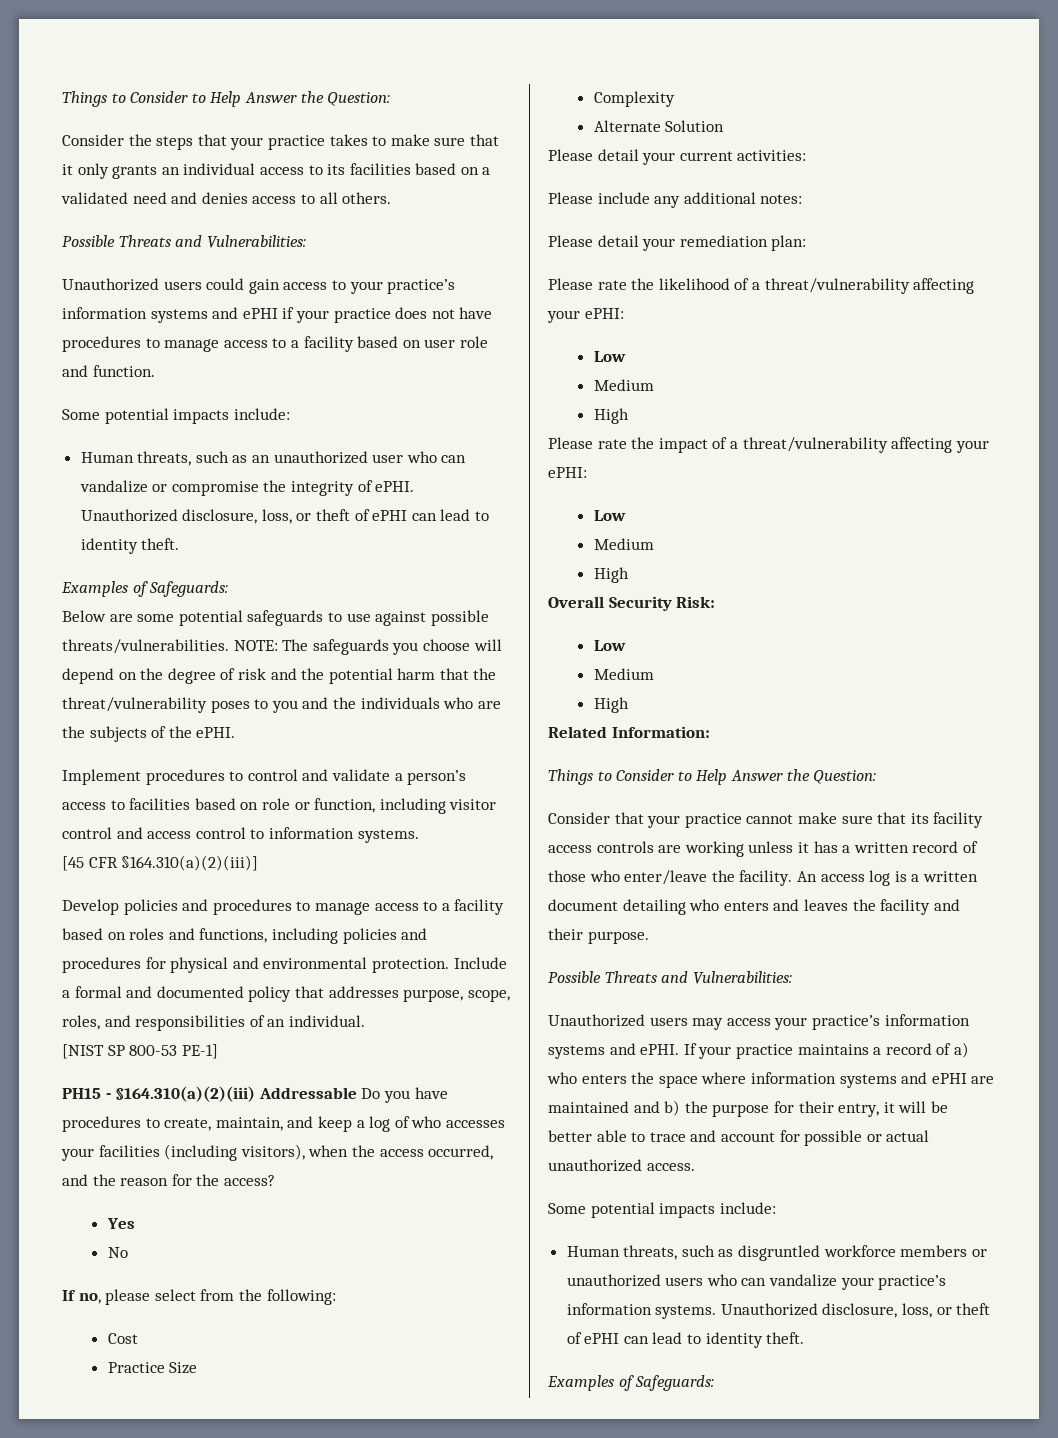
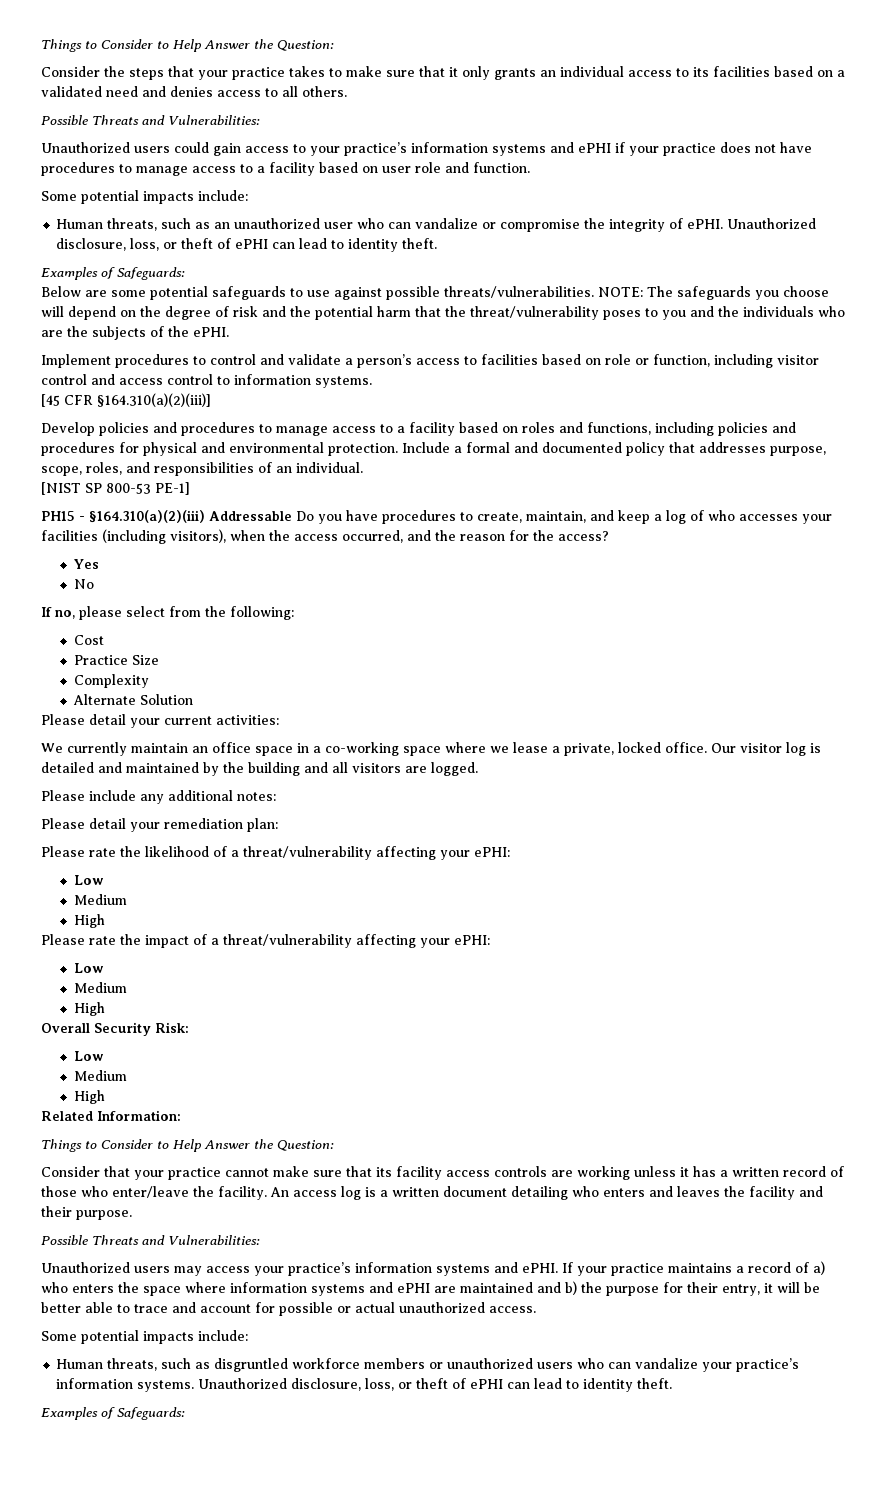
(807, 155) none -> [41,742,821,756] [41,762,478,776] // We currently maintain an office space in a co-working space where we lease a private, locked office. Our visitor log is detailed and maintained by the building and all visitors are logged.

